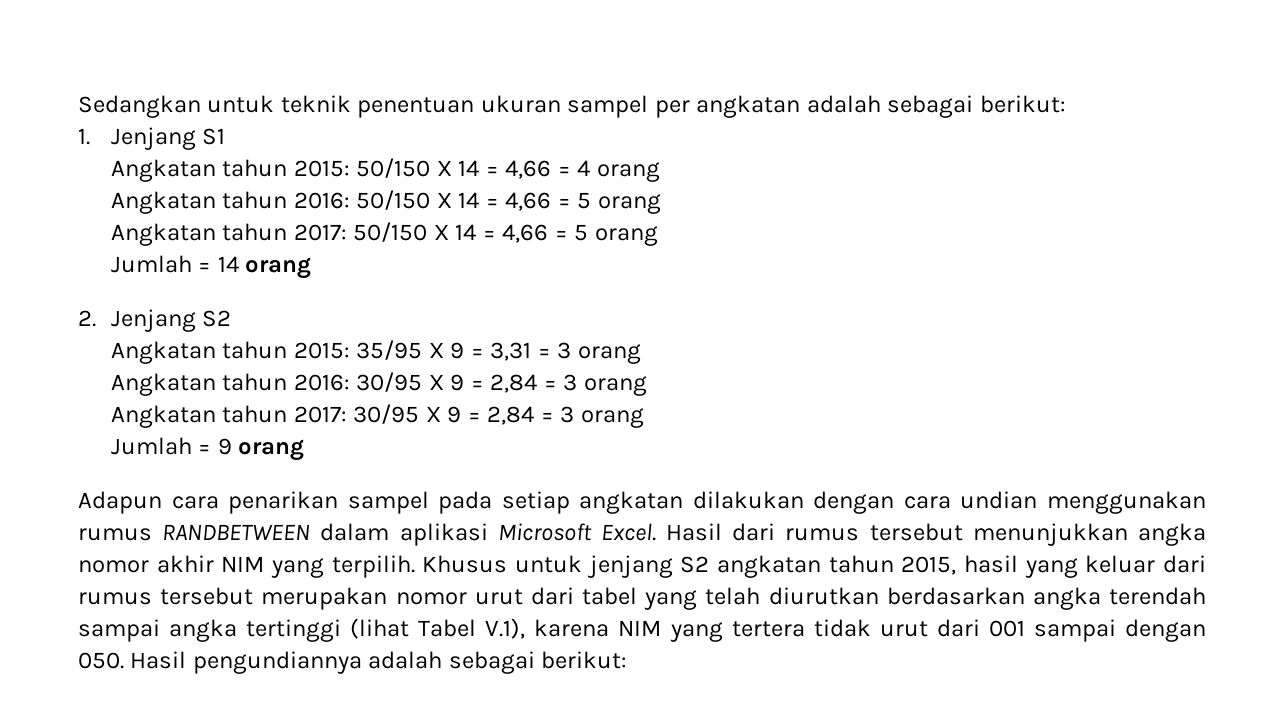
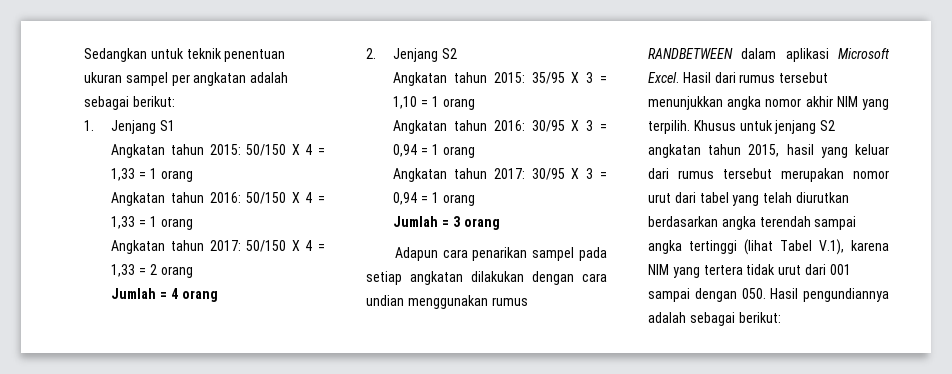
[458,160,591,179] 14 = 4,66 = 4 -> [305,144,325,155] [111,168,157,181] 4 = 1,33 = 1
[458,192,592,211] 14 = 4,66 = 5 -> [305,192,325,203] [111,216,157,229] 4 = 1,33 = 1
[455,224,658,246] [110,255,239,273] 14 = 4,66 = 5 orang // Jumlah = 14 -> [305,240,325,251] [111,264,193,278] [111,288,178,299] 4 = 1,33 = 2 orang // Jumlah = 4
[450,342,572,361] 9 = 3,31 = 3 -> [586,72,607,83] [393,96,439,109] 3 = 1,10 = 1
[450,374,578,393] 9 = 2,84 = 3 -> [586,120,607,131] [393,144,439,157] 3 = 0,94 = 1
[447,406,644,428] [110,437,232,455] 9 = 2,84 = 3 orang // Jumlah = 9 -> [586,168,607,179] [393,192,475,206] [393,216,460,227] 3 = 0,94 = 1 orang // Jumlah = 3

